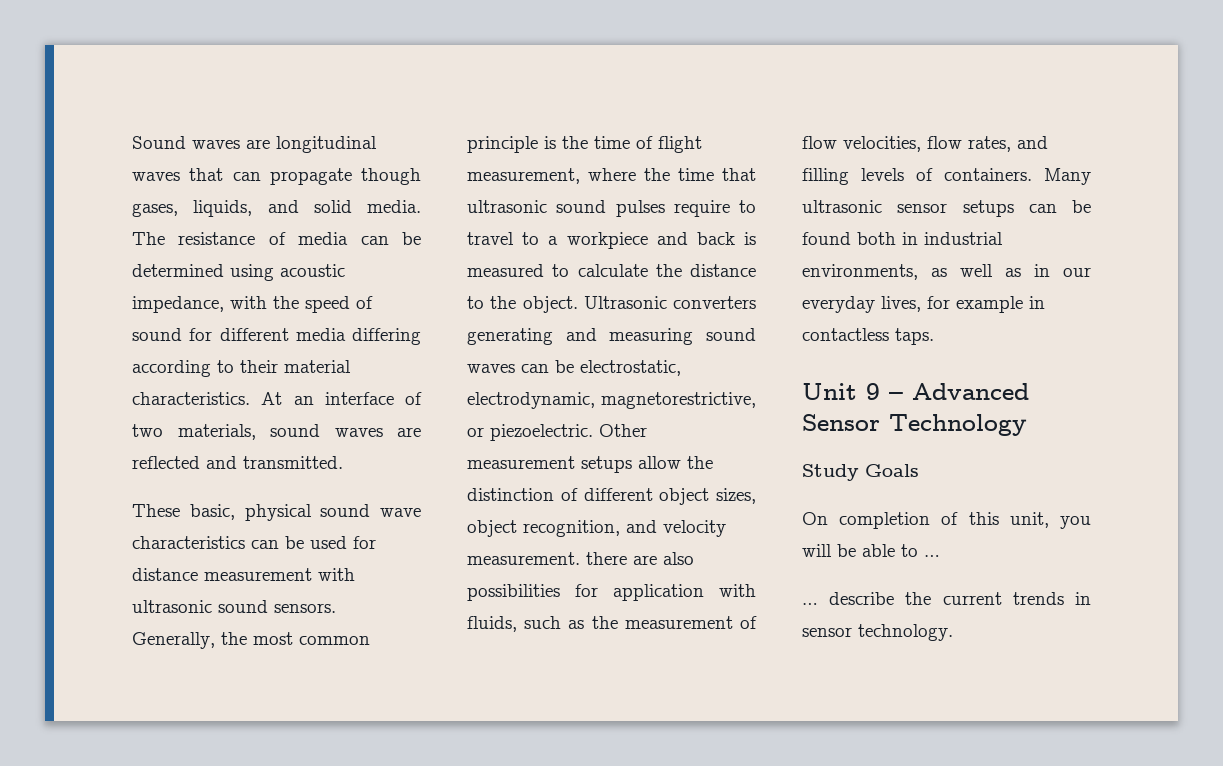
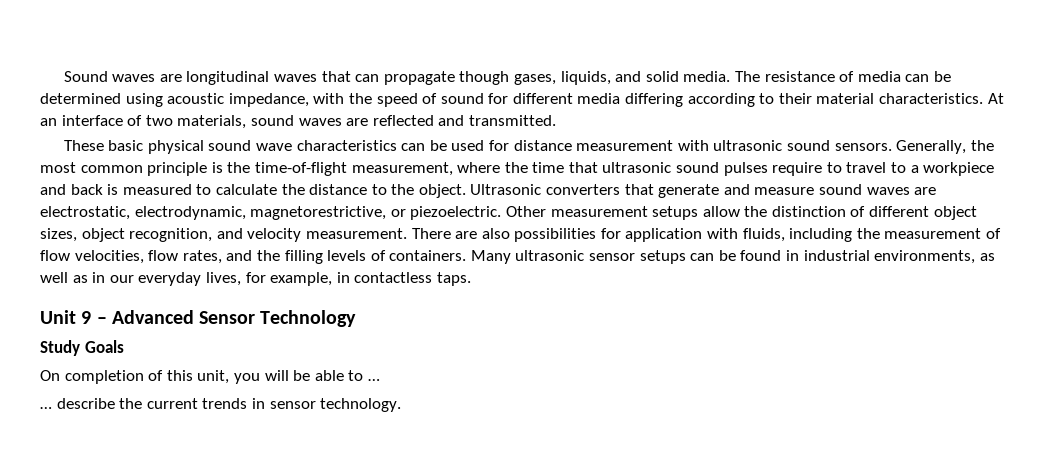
[189,504,235,520] basic, -> [108,140,144,151] basic
[594,136,702,153] time of flight -> [254,162,347,176] time-of-flight
[467,328,756,345] [467,360,574,373] generating and measuring sound waves can be -> [624,184,937,198] that generate and measure sound waves are
[586,552,627,565] there -> [411,228,451,239] There
[524,616,585,629] such as -> [789,228,853,242] including
(1048, 142) none -> [256,250,280,261] the
[857,232,896,245] both -> (782, 255) none
[956,296,1023,313] example -> [270,272,333,286] example,

